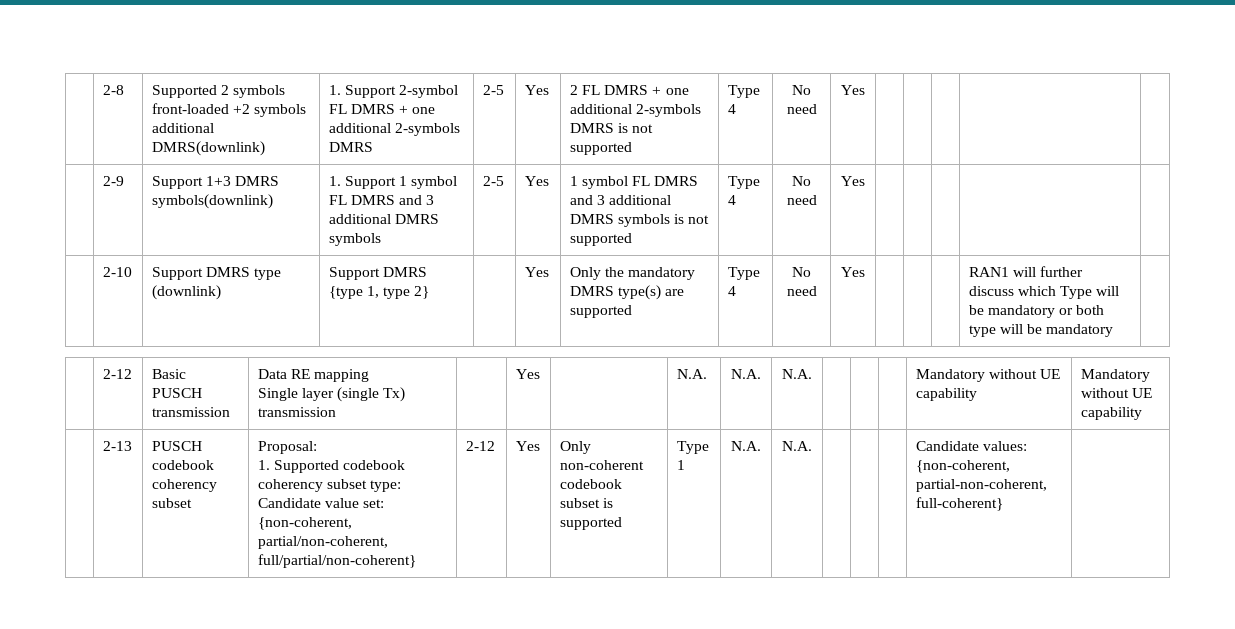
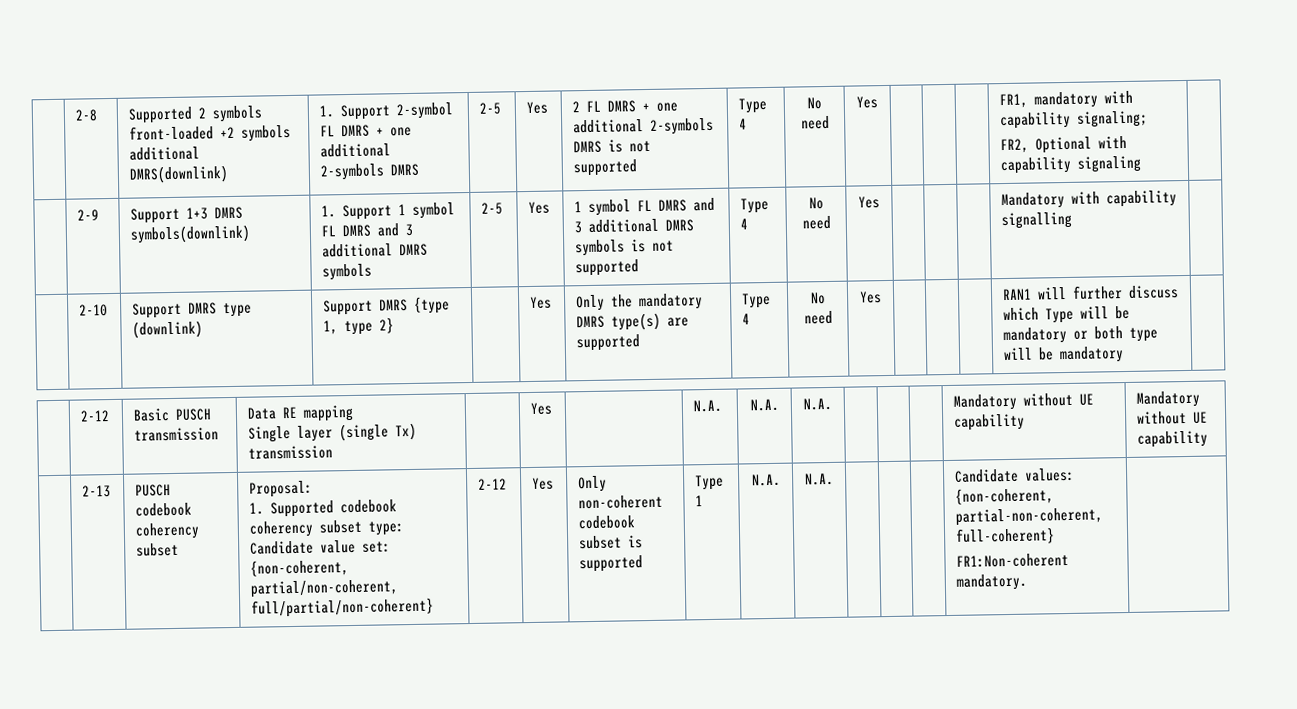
(865, 90) none -> [999,90,1134,109] [1000,110,1149,130] [1000,135,1128,154] [1000,155,1143,175] FR1, mandatory with capability signaling; // FR2, Optional with capability signaling
(865, 181) none -> [1001,190,1178,210] [1001,211,1073,230] Mandatory with capability signalling
(1003, 504) none -> [956,552,1070,568] [956,573,1028,591] // FR1:Non-coherent mandatory.

